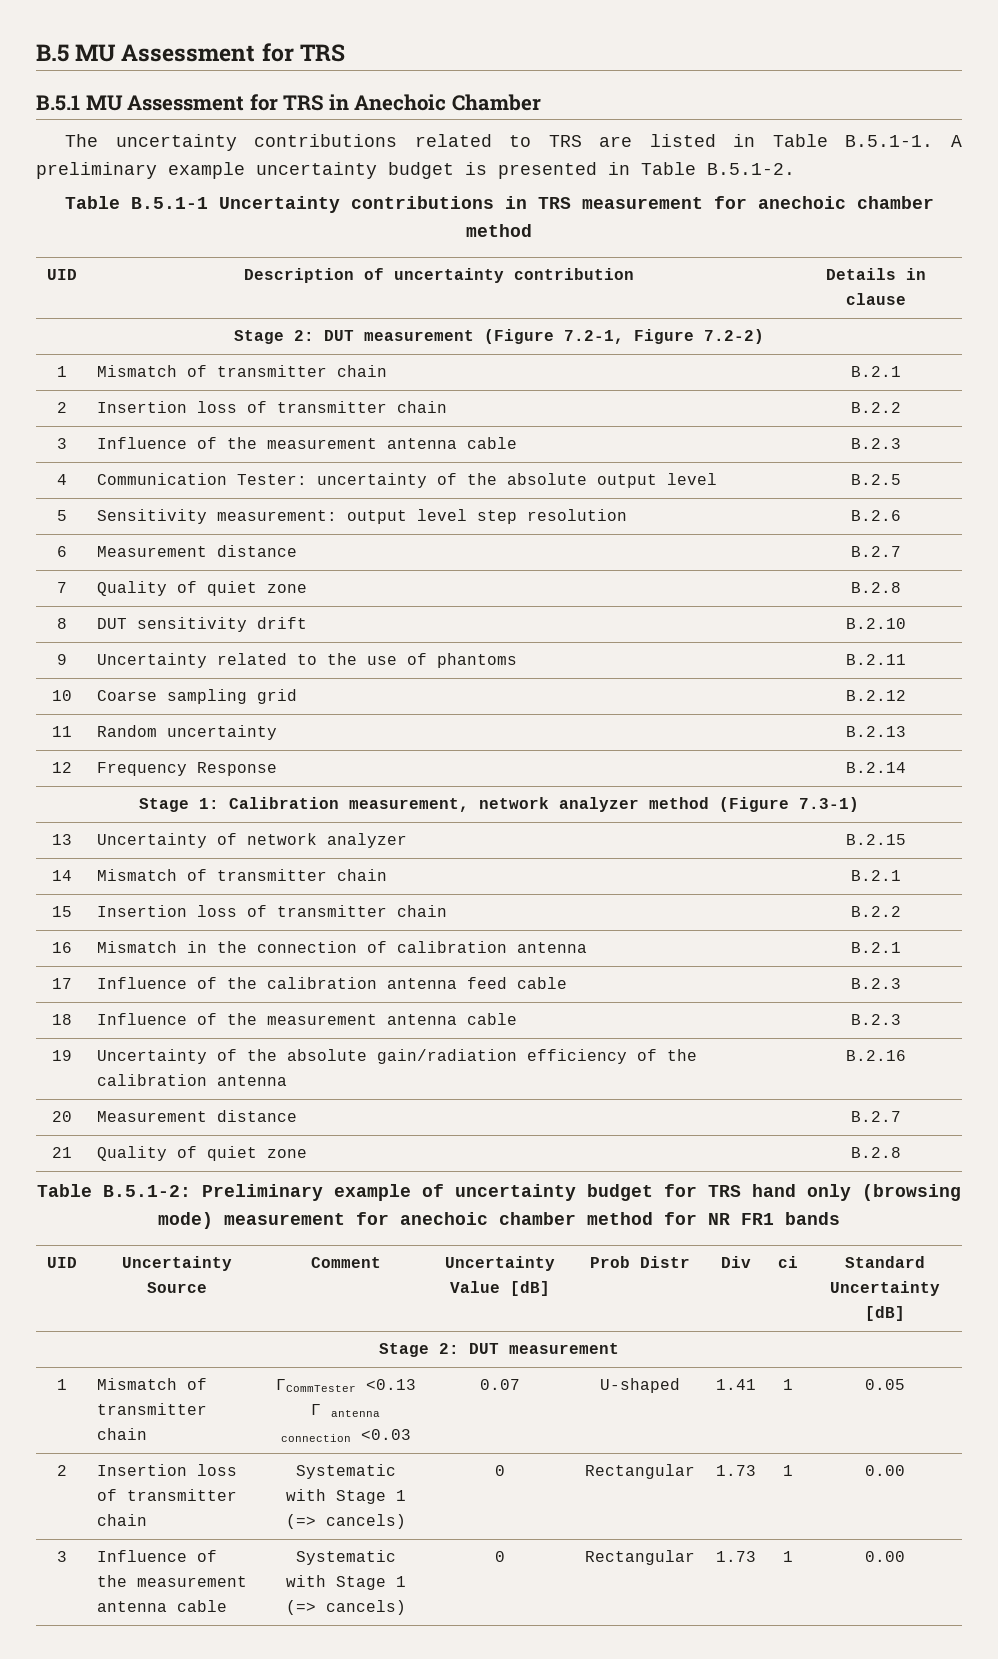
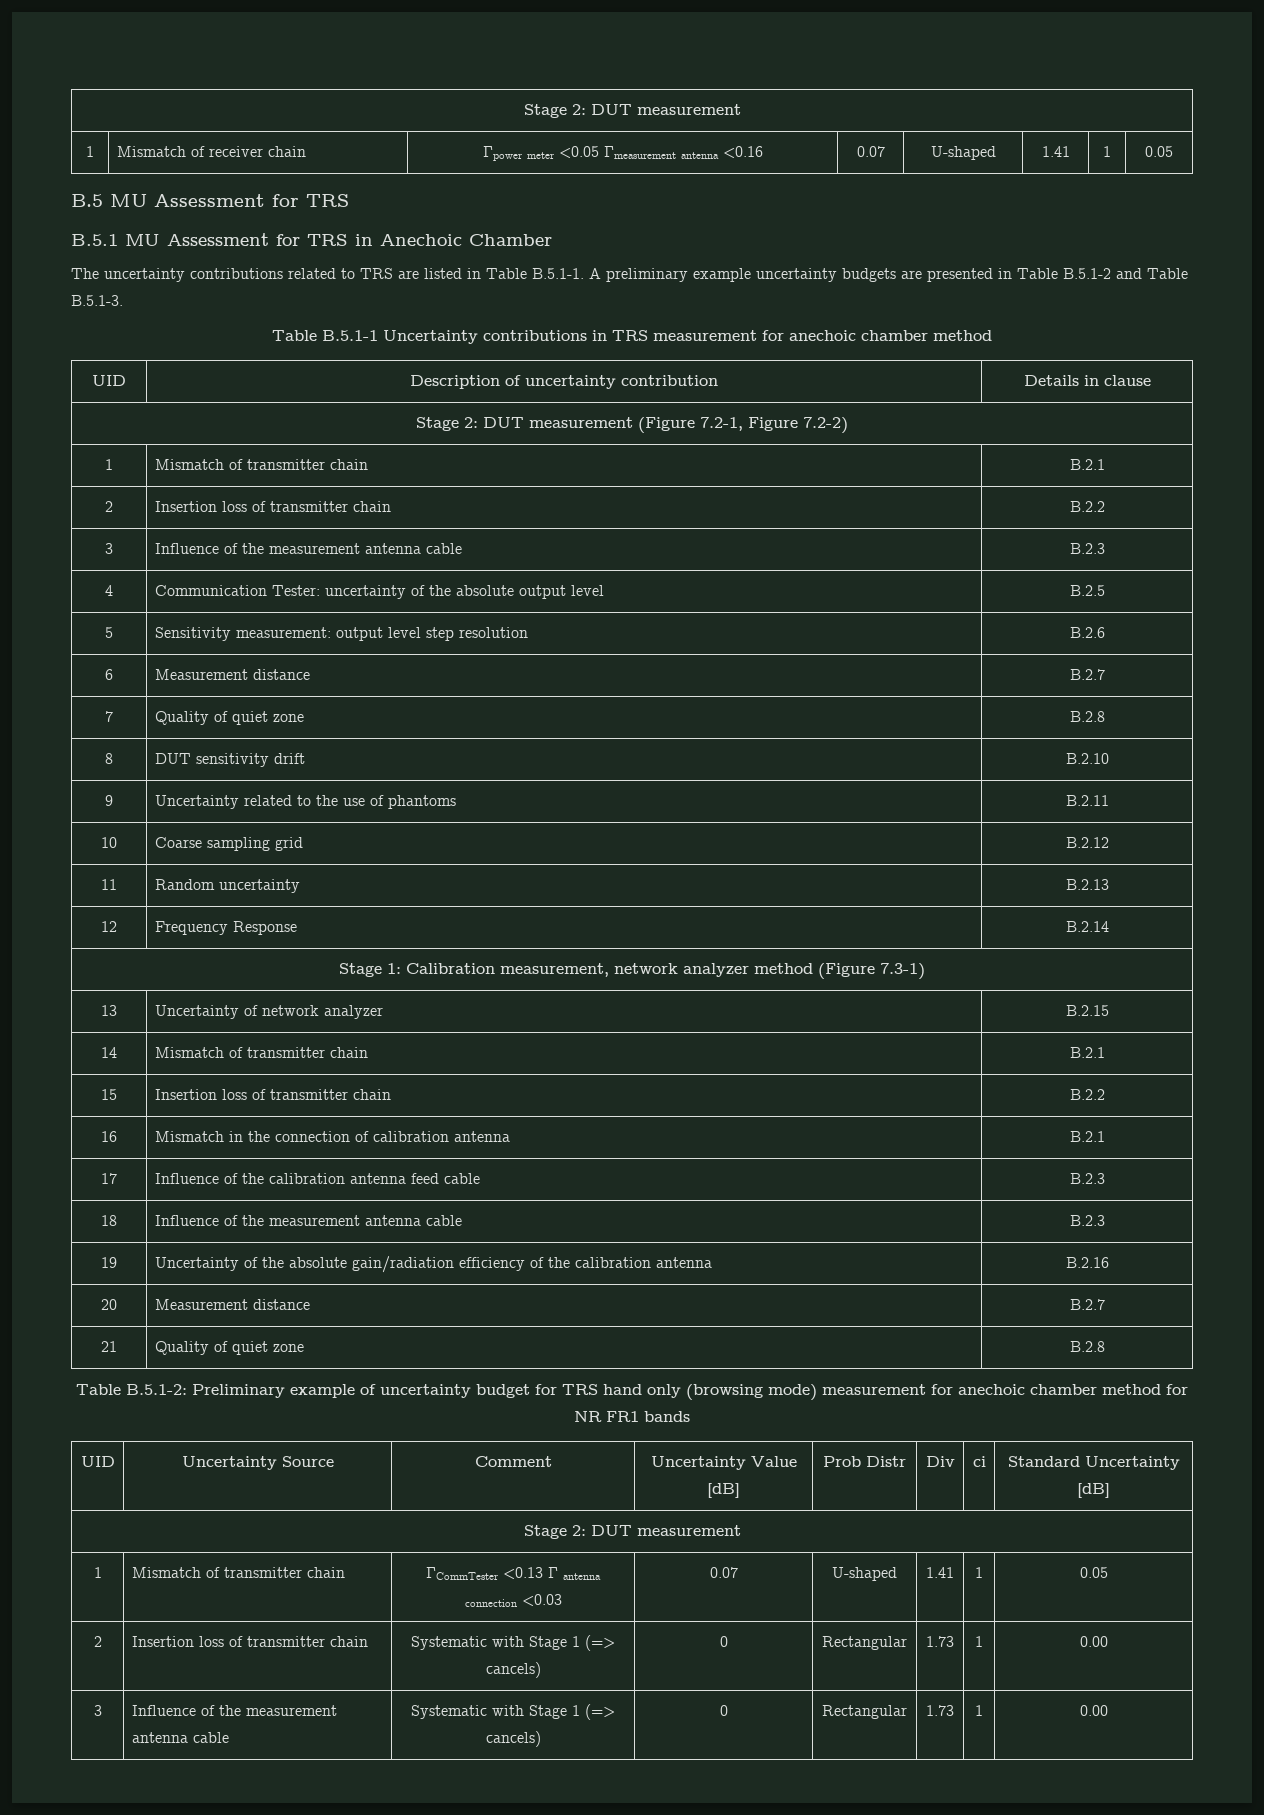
(36, 53) none -> [523,104,741,118] [86,146,94,157] [116,146,306,157] [482,146,763,161] [856,146,885,157] [930,146,996,160] [1041,146,1070,157] [1103,146,1111,157] [1145,146,1173,157] Stage 2: DUT measurement // 1 | Mismatch of receiver chain | Гpower meter <0.05 Гmeasurement antenna <0.16 | 0.07 | U-shaped | 1.41 | 1 | 0.05 //
[388,162,487,179] budget is -> [842,268,922,282] budgets are
[707,163,795,175] B.5.1-2. -> [1063,268,1188,279] [71,295,123,306] B.5.1-2 and Table B.5.1-3.

